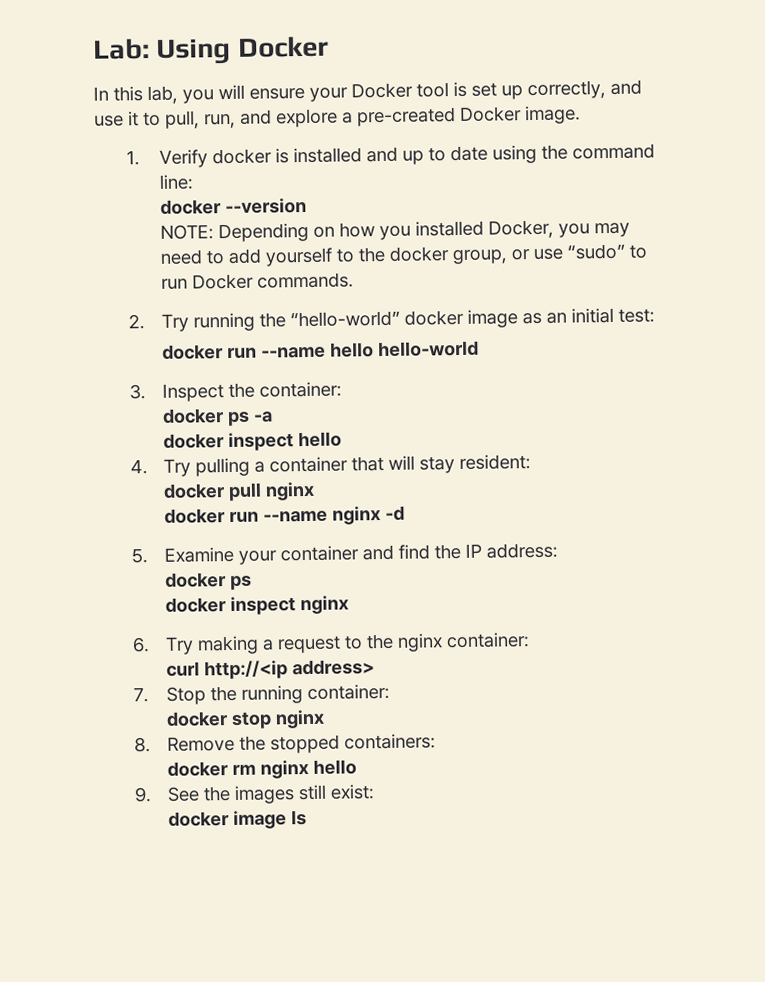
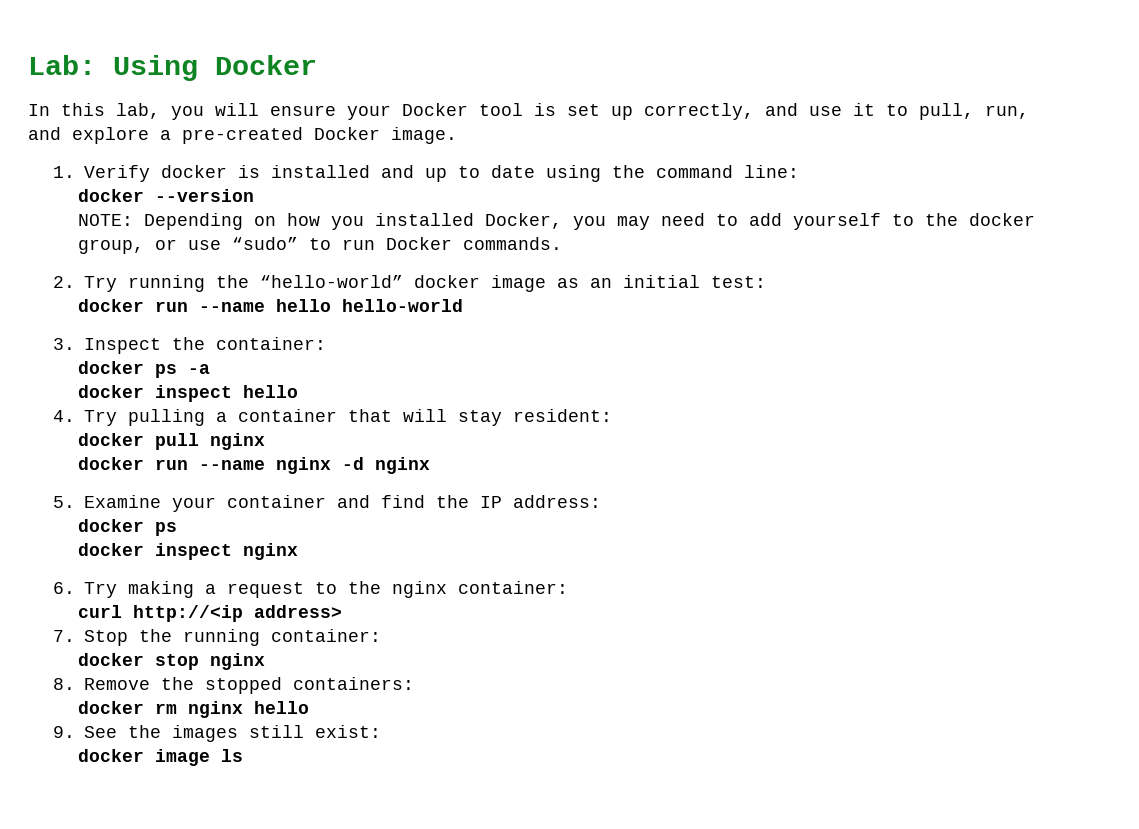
(405, 513) none -> [374,457,430,474] nginx

